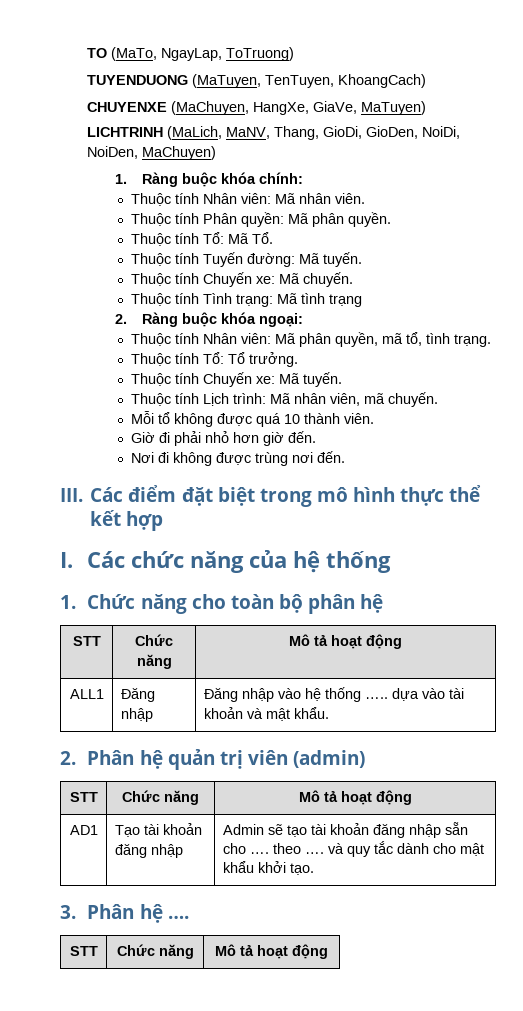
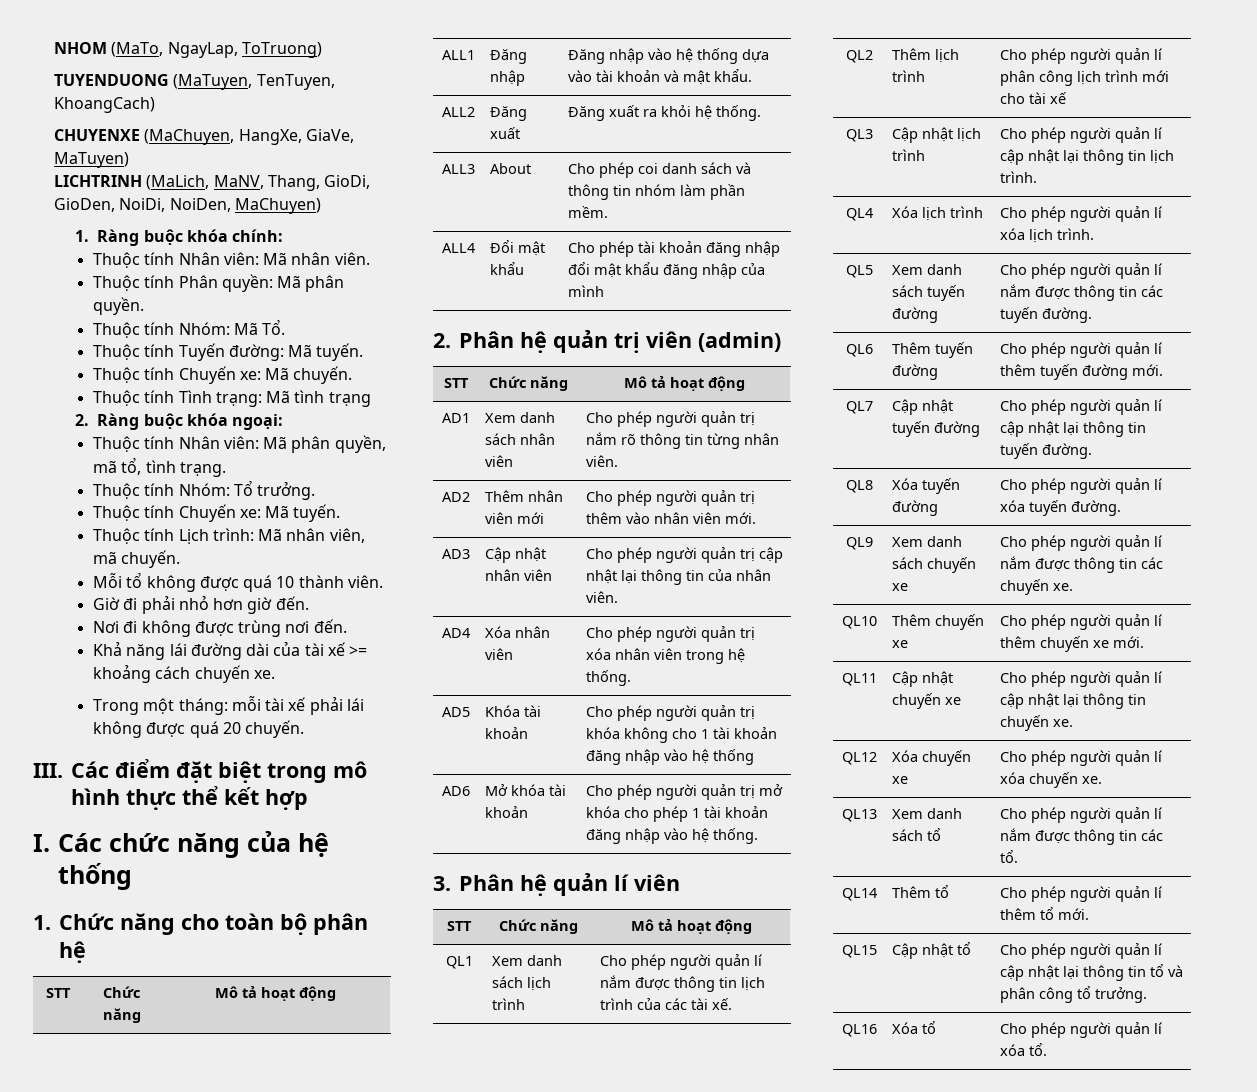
[87,48,108,58] TO -> [54,42,108,54] NHOM
[202,232,224,244] Tổ: -> [178,322,230,335] Nhóm:
[202,352,224,364] Tổ: -> [178,483,230,496] Nhóm:
(345, 457) none -> [92,641,368,660] [92,664,275,683] [92,696,365,715] [92,720,305,738] // Khả năng lái đường dài của tài xế >= khoảng cách chuyến xe. // Trong một tháng: mỗi tài xế phải lái không được quá 20 chuyến.
[364,697,388,699] ….. -> (738, 56) none
(329, 713) none -> [441,107,475,117] [489,106,527,121] [489,127,520,139] [567,105,761,121] [441,164,475,174] [489,163,531,174] [567,162,751,178] [567,184,745,200] [567,206,608,218] [441,243,475,253] [489,240,545,256] [489,262,524,275] [567,241,780,257] [567,262,765,279] [567,285,604,297] // ALL2 | Đăng xuất | Đăng xuất ra khỏi hệ thống. // ALL3 | About | Cho phép coi danh sách và thông tin nhóm làm phần mềm. // ALL4 | Đổi mật khẩu | Cho phép tài khoản đăng nhập đổi mật khẩu đăng nhập của mình
[114,823,202,837] [114,843,183,858] [222,822,468,838] [222,841,484,857] [222,861,314,875] Tạo tài khoản đăng nhập | Admin sẽ tạo tài khoản đăng nhập sẵn cho …. theo …. và quy tắc dành cho mật khẩu khởi tạo. -> [484,412,555,423] [484,433,555,445] [484,455,513,467] [585,411,755,427] [585,432,779,449] [585,455,618,467] [441,492,470,502] [484,490,563,502] [484,512,544,524] [585,490,755,506] [585,512,756,524] [441,549,470,559] [484,547,546,563] [484,569,552,581] [585,547,783,563] [585,569,771,585] [585,591,618,603] [441,628,470,638] [484,626,550,638] [484,648,513,660] [585,626,755,642] [585,648,745,664] [585,670,631,686] [441,707,470,717] [484,705,541,717] [484,727,528,739] [585,705,755,721] [585,727,777,743] [585,749,754,765] [441,786,470,796] [484,784,566,796] [484,806,528,818] [585,784,783,800] [585,806,768,822] [585,828,758,844] Xem danh sách nhân viên | Cho phép người quản trị nắm rõ thông tin từng nhân viên. // AD2 | Thêm nhân viên mới | Cho phép người quản trị thêm vào nhân viên mới. // AD3 | Cập nhật nhân viên | Cho phép người quản trị cập nhật lại thông tin của nhân viên. // AD4 | Xóa nhân viên | Cho phép người quản trị xóa nhân viên trong hệ thống. // AD5 | Khóa tài khoản | Cho phép người quản trị khóa không cho 1 tài khoản đăng nhập vào hệ thống // AD6 | Mở khóa tài khoản | Cho phép người quản trị mở khóa cho phép 1 tài khoản đăng nhập vào hệ thống.
[167,915,189,919] [69,946,98,956] [116,944,194,959] [215,944,328,959] …. // STT | Chức năng | Mô tả hoạt động -> [553,873,680,896] [447,921,472,931] [499,919,578,934] [631,919,752,934] [445,956,473,969] [491,955,562,966] [491,976,551,991] [491,998,525,1010] [599,954,762,970] [599,975,765,992] [599,998,732,1010] [845,50,873,63] [891,48,959,63] [891,70,925,82] [999,48,1162,64] [999,70,1169,86] [999,92,1067,104] [845,129,873,142] [891,127,981,143] [891,149,925,161] [999,127,1162,143] [999,149,1174,165] [999,171,1037,183] [845,208,873,221] [891,206,983,221] [999,206,1162,222] [999,228,1094,243] [845,265,873,278] [891,264,962,275] [891,285,965,301] [891,307,938,323] [999,263,1162,279] [999,284,1163,301] [999,307,1092,323] [845,344,873,357] [891,342,973,358] [891,364,938,380] [999,342,1162,358] [999,364,1163,380] [845,401,873,414] [891,399,953,415] [891,421,980,437] [999,399,1162,415] [999,421,1146,437] [999,443,1092,459] [845,480,873,493] [891,478,960,494] [891,500,938,516] [999,478,1162,494] [999,500,1121,516] [845,537,873,550] [891,536,962,547] [891,557,976,573] [891,583,908,591] [999,535,1162,551] [999,556,1163,573] [999,579,1073,595] [841,616,877,629] [891,614,984,630] [891,640,908,648] [999,614,1162,630] [999,636,1144,652] [841,673,877,686] [891,671,953,687] [891,693,961,709] [999,671,1162,687] [999,693,1146,709] [999,715,1073,731] [841,752,877,765] [891,750,971,766] [891,776,908,784] [999,750,1162,766] [999,772,1102,788] [841,809,877,822] [891,808,962,819] [891,828,941,841] [999,807,1162,823] [999,828,1163,845] [999,850,1018,863] [841,888,877,901] [891,885,949,898] [999,886,1162,902] [999,907,1089,920] [841,945,877,958] [891,942,971,959] [999,943,1162,959] [999,964,1183,981] [999,986,1147,1003] [841,1024,877,1037] [891,1021,936,1034] [999,1022,1162,1038] [999,1043,1047,1056] quản lí viên // STT | Chức năng | Mô tả hoạt động // QL1 | Xem danh sách lịch trình | Cho phép người quản lí nắm được thông tin lịch trình của các tài xế. // QL2 | Thêm lịch trình | Cho phép người quản lí phân công lịch trình mới cho tài xế // QL3 | Cập nhật lịch trình | Cho phép người quản lí cập nhật lại thông tin lịch trình. // QL4 | Xóa lịch trình | Cho phép người quản lí xóa lịch trình. // QL5 | Xem danh sách tuyến đường | Cho phép người quản lí nắm được thông tin các tuyến đường. // QL6 | Thêm tuyến đường | Cho phép người quản lí thêm tuyến đường mới. // QL7 | Cập nhật tuyến đường | Cho phép người quản lí cập nhật lại thông tin tuyến đường. // QL8 | Xóa tuyến đường | Cho phép người quản lí xóa tuyến đường. // QL9 | Xem danh sách chuyến xe | Cho phép người quản lí nắm được thông tin các chuyến xe. // QL10 | Thêm chuyến xe | Cho phép người quản lí thêm chuyến xe mới. // QL11 | Cập nhật chuyến xe | Cho phép người quản lí cập nhật lại thông tin chuyến xe. // QL12 | Xóa chuyến xe | Cho phép người quản lí xóa chuyến xe. // QL13 | Xem danh sách tổ | Cho phép người quản lí nắm được thông tin các tổ. // QL14 | Thêm tổ | Cho phép người quản lí thêm tổ mới. // QL15 | Cập nhật tổ | Cho phép người quản lí cập nhật lại thông tin tổ và phân công tổ trưởng. // QL16 | Xóa tổ | Cho phép người quản lí xóa tổ.

